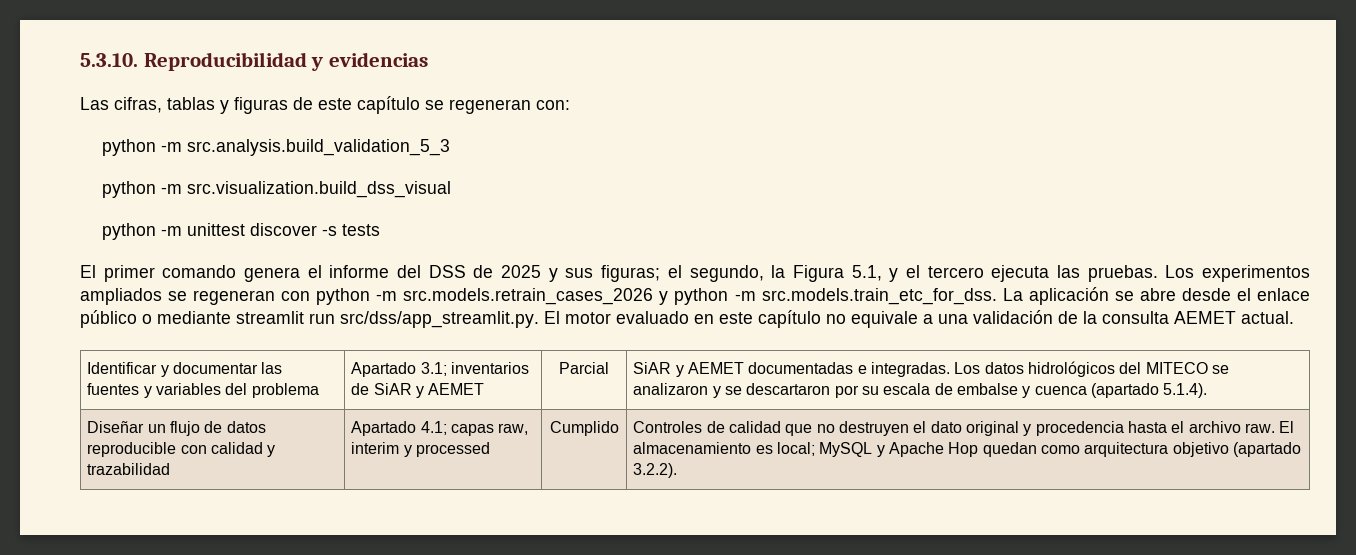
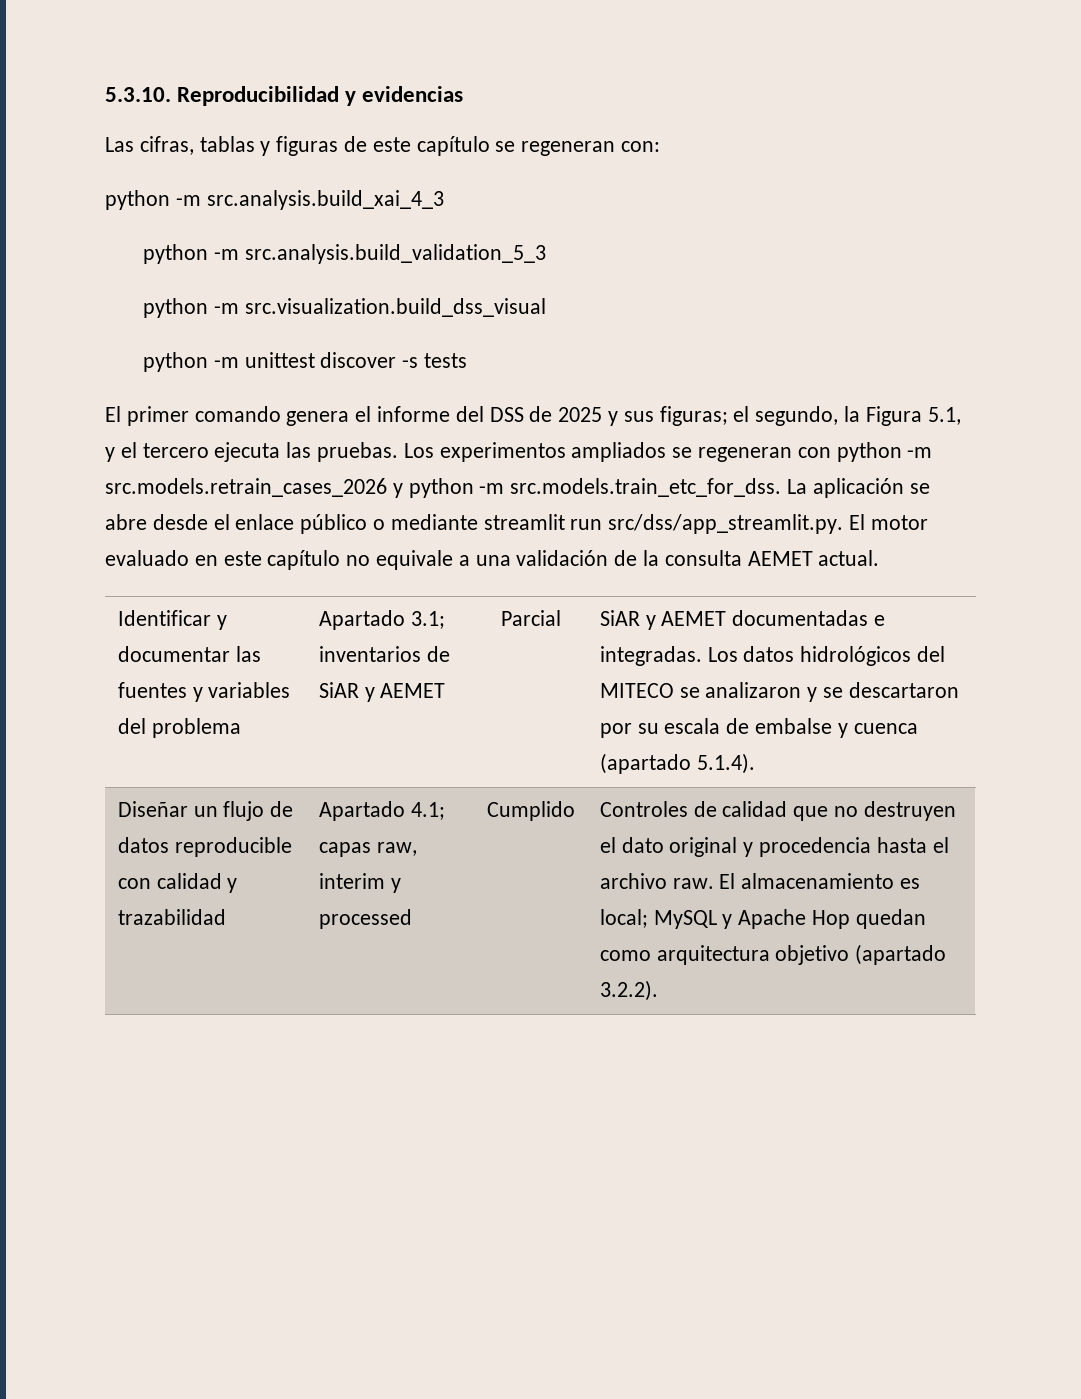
(570, 105) none -> [105,190,444,210] // python -m src.analysis.build_xai_4_3

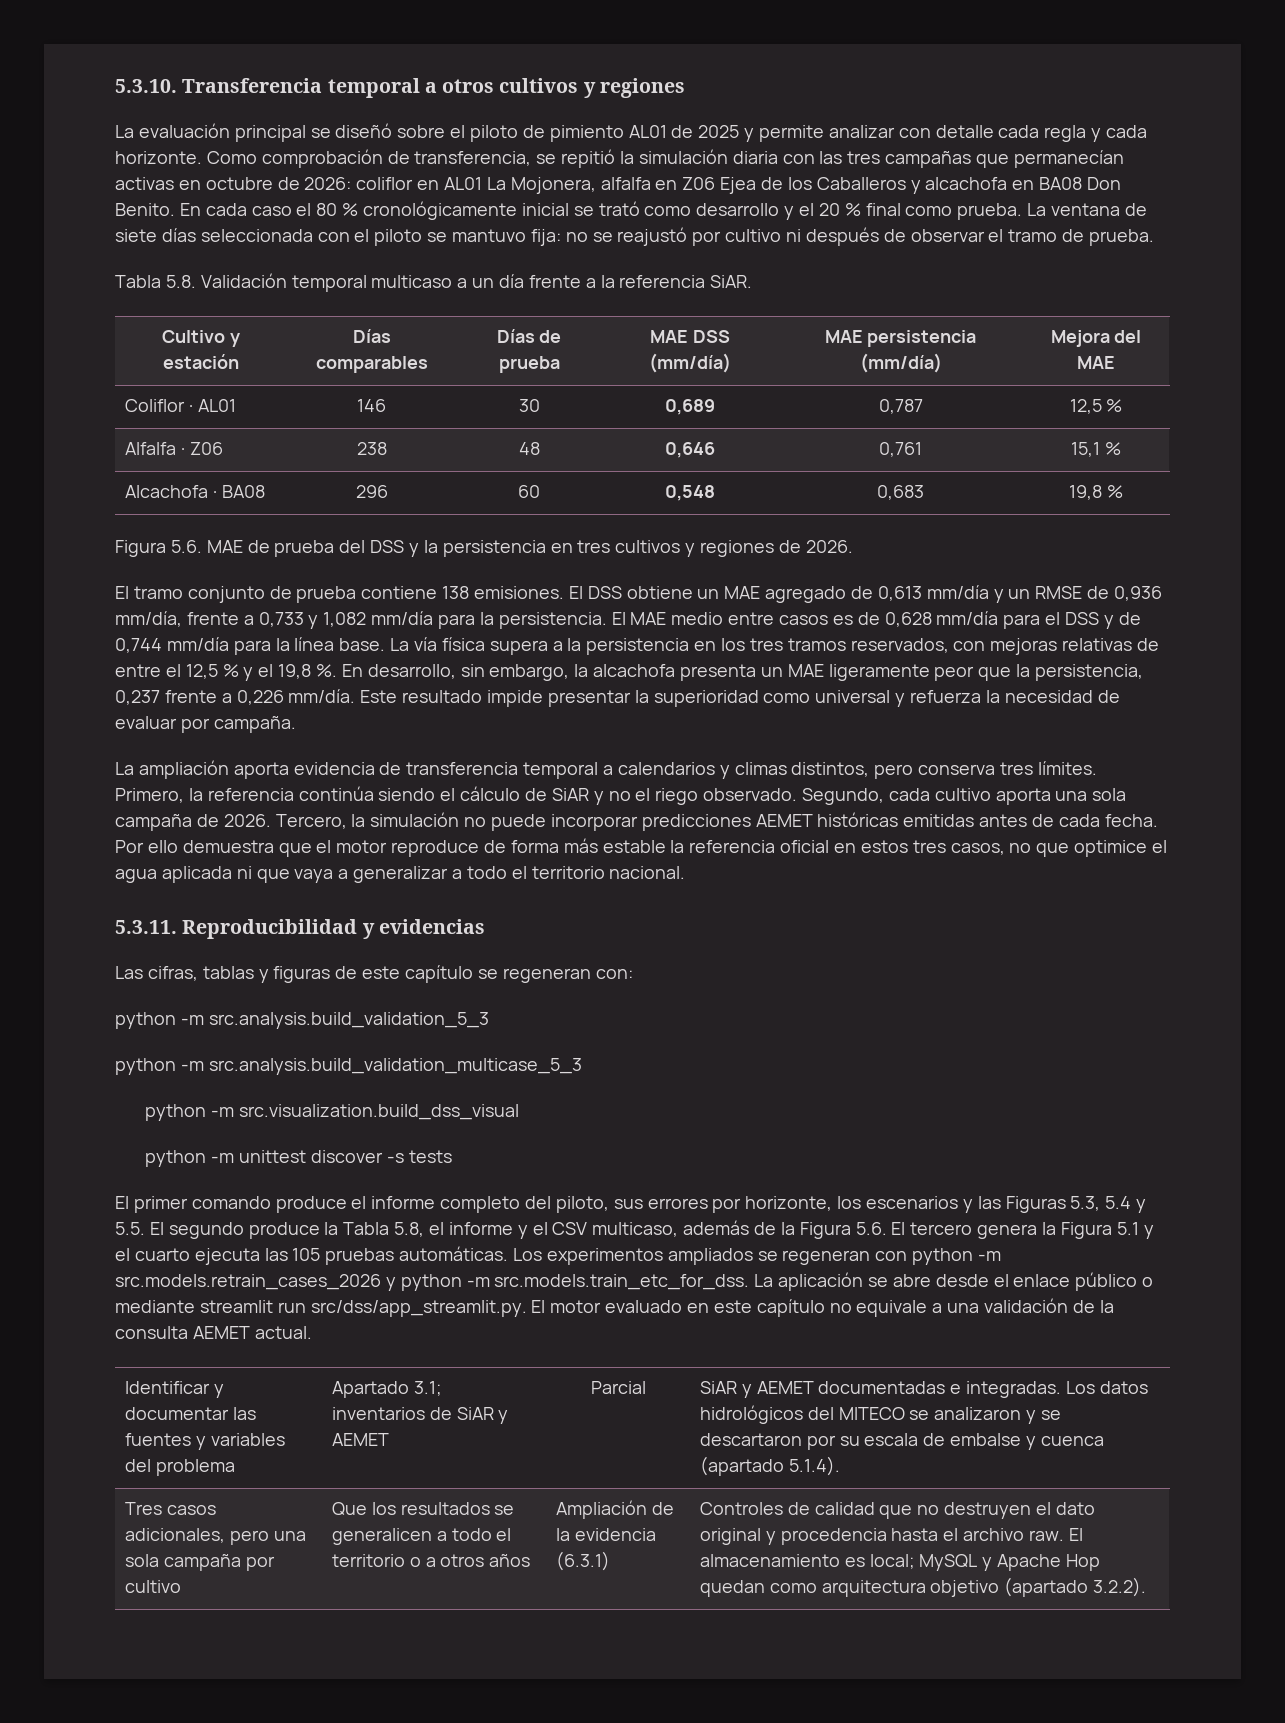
(171, 94) none -> [182,78,685,98] [115,123,1148,142] [115,149,1124,168] [115,177,1122,194] [115,201,1147,220] [115,227,1155,246] [115,273,753,292] [162,330,240,347] [163,354,239,369] [352,329,391,343] [315,356,428,373] [496,329,562,343] [498,356,560,373] [650,330,730,343] [649,353,731,373] [824,330,977,347] [859,353,942,373] [1050,330,1142,347] [1077,356,1115,369] [124,399,236,412] [357,399,386,412] [518,399,540,412] [665,399,715,415] [878,399,923,414] [1069,399,1123,414] [124,442,223,455] [356,442,387,455] [518,442,540,455] [665,442,715,458] [879,442,922,457] [1071,442,1121,457] [124,485,265,498] [355,485,388,498] [518,485,540,498] [665,485,715,501] [877,485,924,500] [1069,485,1123,500] [115,540,853,557] [115,585,1163,603] [115,611,1141,629] [115,637,1160,655] [115,664,1144,681] [115,689,1120,707] [115,716,296,733] [115,760,1097,779] [115,786,1127,805] [115,812,1158,831] [115,838,1168,857] [115,866,686,883] [115,920,177,934] Transferencia temporal a otros cultivos y regiones // La evaluación principal se diseñó sobre el piloto de pimiento AL01 de 2025 y permite analizar con detalle cada regla y cada horizonte. Como comprobación de transferencia, se repitió la simulación diaria con las tres campañas que permanecían activas en octubre de 2026: coliflor en AL01 La Mojonera, alfalfa en Z06 Ejea de los Caballeros y alcachofa en BA08 Don Benito. En cada caso el 80 % cronológicamente inicial se trató como desarrollo y el 20 % final como prueba. La ventana de siete días seleccionada con el piloto se mantuvo fija: no se reajustó por cultivo ni después de observar el tramo de prueba. // Tabla 5.8. Validación temporal multicaso a un día frente a la referencia SiAR. // Cultivo y estación | Días comparables | Días de prueba | MAE DSS (mm/día) | MAE persistencia (mm/día) | Mejora del MAE // Coliflor · AL01 | 146 | 30 | 0,689 | 0,787 | 12,5 % // Alfalfa · Z06 | 238 | 48 | 0,646 | 0,761 | 15,1 % // Alcachofa · BA08 | 296 | 60 | 0,548 | 0,683 | 19,8 % // Figura 5.6. MAE de prueba del DSS y la persistencia en tres cultivos y regiones de 2026. // El tramo conjunto de prueba contiene 138 emisiones. El DSS obtiene un MAE agregado de 0,613 mm/día y un RMSE de 0,936 mm/día, frente a 0,733 y 1,082 mm/día para la persistencia. El MAE medio entre casos es de 0,628 mm/día para el DSS y de 0,744 mm/día para la línea base. La vía física supera a la persistencia en los tres tramos reservados, con mejoras relativas de entre el 12,5 % y el 19,8 %. En desarrollo, sin embargo, la alcachofa presenta un MAE ligeramente peor que la persistencia, 0,237 frente a 0,226 mm/día. Este resultado impide presentar la superioridad como universal y refuerza la necesidad de evaluar por campaña. // La ampliación aporta evidencia de transferencia temporal a calendarios y climas distintos, pero conserva tres límites. Primero, la referencia continúa siendo el cálculo de SiAR y no el riego observado. Segundo, cada cultivo aporta una sola campaña de 2026. Tercero, la simulación no puede incorporar predicciones AEMET históricas emitidas antes de cada fecha. Por ello demuestra que el motor reproduce de forma más estable la referencia oficial en estos tres casos, no que optimice el agua aplicada ni que vaya a generalizar a todo el territorio nacional. // 5.3.11.
[206,190,444,210] [143,244,546,264] src.analysis.build_xai_4_3 // python -m src.analysis.build_validation_5_3 -> [208,1012,489,1029] [115,1058,582,1075] src.analysis.build_validation_5_3 // python -m src.analysis.build_validation_multicase_5_3
[286,406,961,426] [105,442,209,462] genera el informe del DSS de 2025 y sus figuras; el segundo, la Figura 5.1, y el tercero -> [275,1196,1147,1213] [115,1220,1154,1239] [115,1248,190,1261] produce el informe completo del piloto, sus errores por horizonte, los escenarios y las Figuras 5.3, 5.4 y 5.5. El segundo produce la Tabla 5.8, el informe y el CSV multicaso, además de la Figura 5.6. El tercero genera la Figura 5.1 y el cuarto
[317,442,399,462] pruebas. -> [292,1246,509,1265] 105 pruebas automáticas.
[117,801,294,821] [117,837,292,857] [117,873,238,893] [117,909,226,925] [318,801,445,821] [318,842,417,857] [318,873,401,893] [318,909,412,929] [486,801,575,821] Diseñar un flujo de datos reproducible con calidad y trazabilidad | Apartado 4.1; capas raw, interim y processed | Cumplido -> [124,1502,216,1515] [124,1528,306,1545] [124,1554,275,1571] [124,1580,181,1593] [331,1502,515,1516] [331,1528,512,1545] [331,1554,531,1567] [555,1500,674,1519] [555,1528,656,1541] [555,1551,610,1571] Tres casos adicionales, pero una sola campaña por cultivo | Que los resultados se generalicen a todo el territorio o a otros años | Ampliación de la evidencia (6.3.1)

